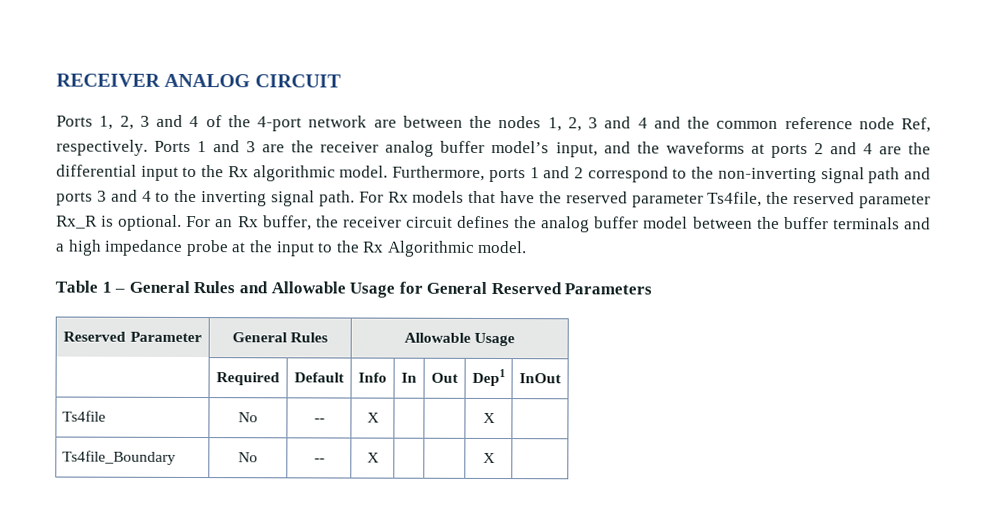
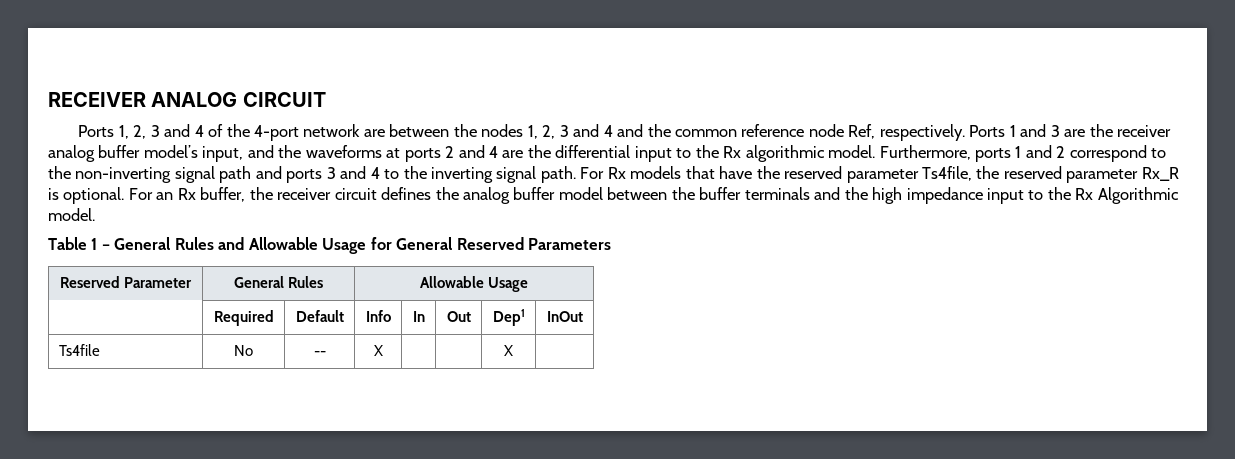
[56,243,65,252] a -> [844,187,868,200] the
[185,239,273,257] probe at the -> (983, 195) none
[61,450,176,465] [237,452,258,463] [313,458,325,463] [366,452,379,463] [482,452,495,464] // Ts4file_Boundary | No | -- | X | | | X | -> (513, 350) none

